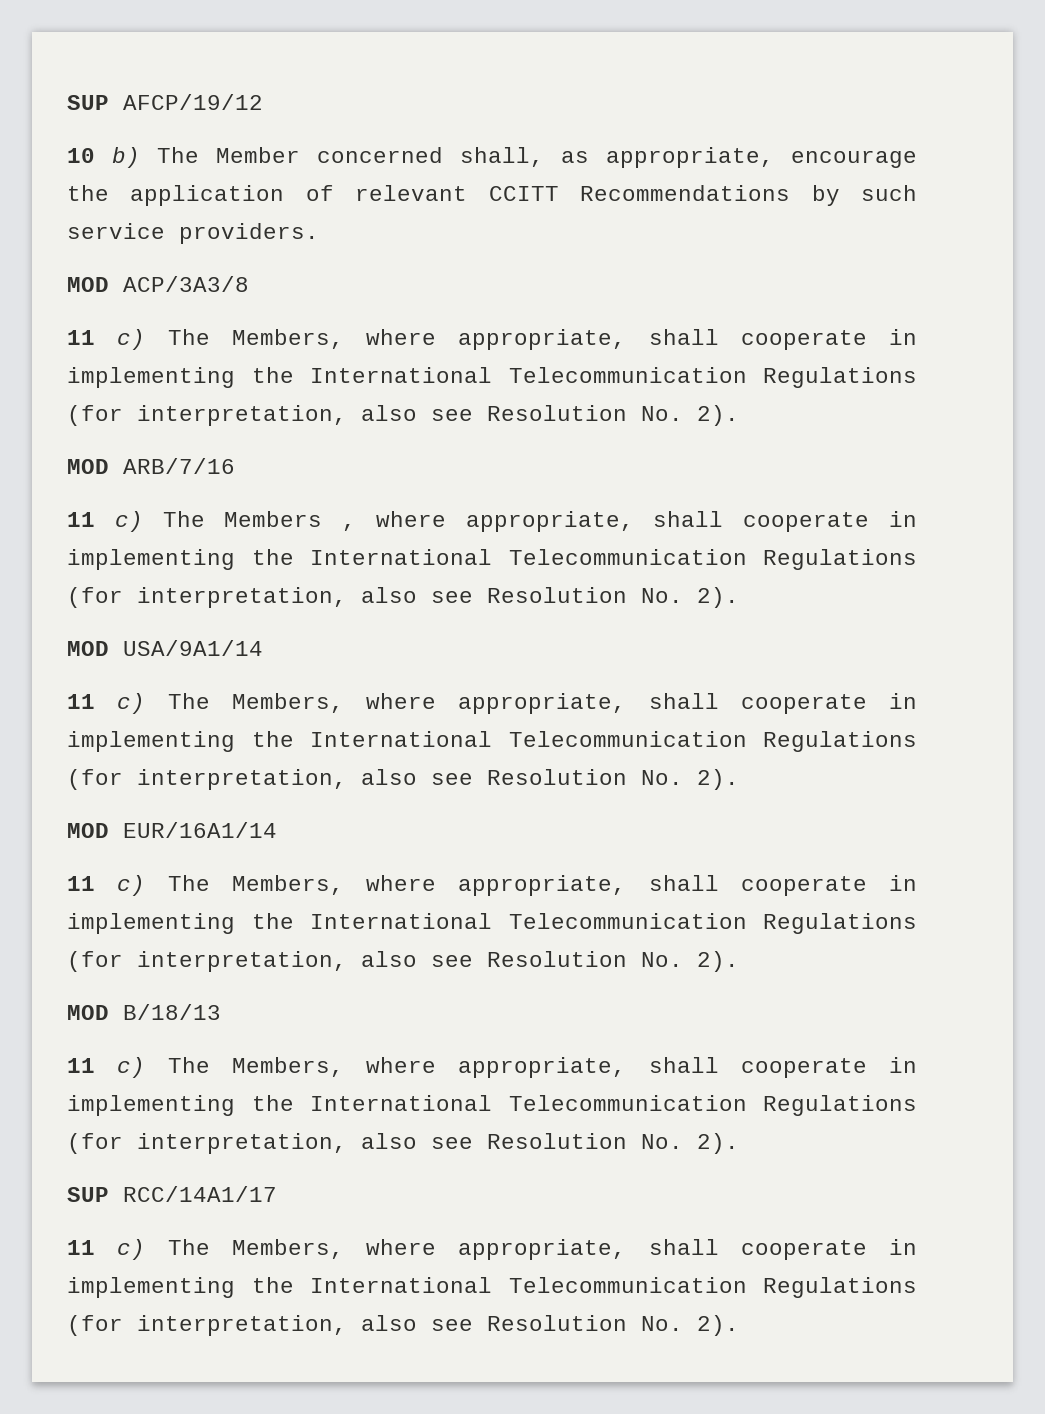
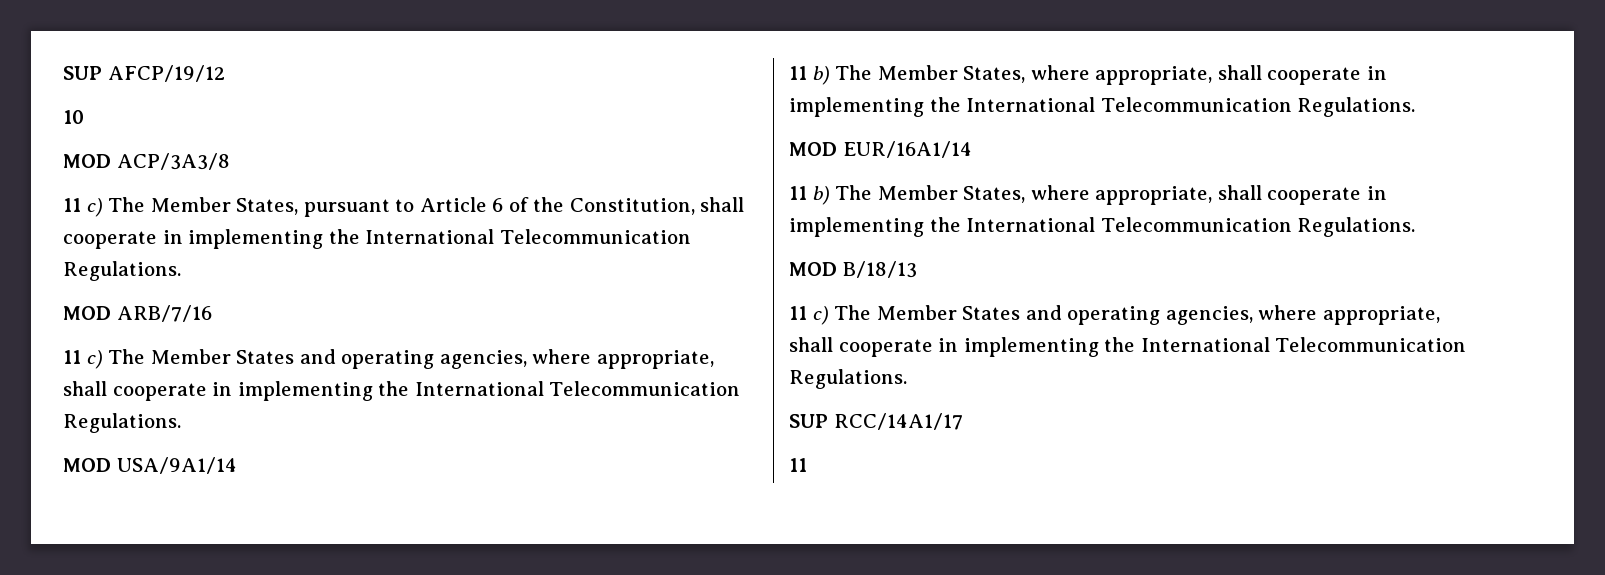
[112,147,917,168] [67,185,918,206] [67,223,319,244] b) The Member concerned shall, as appropriate, encourage the application of relevant CCITT Recommendations by such service providers. -> (84, 117) none
[231,329,917,350] [67,367,917,388] [67,405,739,426] [67,458,235,474] [67,511,918,532] [67,549,917,570] [67,587,739,608] [67,640,263,656] [67,693,917,714] [67,731,917,752] [67,769,739,790] [67,822,277,838] [67,875,917,896] [67,913,917,934] [67,951,739,972] [67,1004,221,1020] [67,1057,917,1078] [67,1095,917,1116] [67,1133,739,1154] [67,1186,277,1202] [67,1239,917,1260] [67,1277,917,1298] [67,1315,739,1336] Members, where appropriate, shall cooperate in implementing the International Telecommunication Regulations (for interpretation, also see Resolution No. 2). // MOD ARB/7/16 // 11 c) The Members , where appropriate, shall cooperate in implementing the International Telecommunication Regulations (for interpretation, also see Resolution No. 2). // MOD USA/9A1/14 // 11 c) The Members, where appropriate, shall cooperate in implementing the International Telecommunication Regulations (for interpretation, also see Resolution No. 2). // MOD EUR/16A1/14 // 11 c) The Members, where appropriate, shall cooperate in implementing the International Telecommunication Regulations (for interpretation, also see Resolution No. 2). // MOD B/18/13 // 11 c) The Members, where appropriate, shall cooperate in implementing the International Telecommunication Regulations (for interpretation, also see Resolution No. 2). // SUP RCC/14A1/17 // 11 c) The Members, where appropriate, shall cooperate in implementing the International Telecommunication Regulations (for interpretation, also see Resolution No. 2). -> [150,197,745,217] [63,229,691,249] [63,261,181,281] [63,305,212,322] [63,349,714,369] [63,381,741,401] [63,413,181,433] [63,457,237,474] [789,65,1387,85] [789,97,1416,117] [789,141,972,158] [789,185,1387,205] [789,217,1416,237] [789,261,917,278] [789,305,1440,325] [789,337,1467,357] [789,369,907,389] [789,413,963,430] [789,458,807,472] Member States, pursuant to Article 6 of the Constitution, shall cooperate in implementing the International Telecommunication Regulations. // MOD ARB/7/16 // 11 c) The Member States and operating agencies, where appropriate, shall cooperate in implementing the International Telecommunication Regulations. // MOD USA/9A1/14 // 11 b) The Member States, where appropriate, shall cooperate in implementing the International Telecommunication Regulations. // MOD EUR/16A1/14 // 11 b) The Member States, where appropriate, shall cooperate in implementing the International Telecommunication Regulations. // MOD B/18/13 // 11 c) The Member States and operating agencies, where appropriate, shall cooperate in implementing the International Telecommunication Regulations. // SUP RCC/14A1/17 // 11

